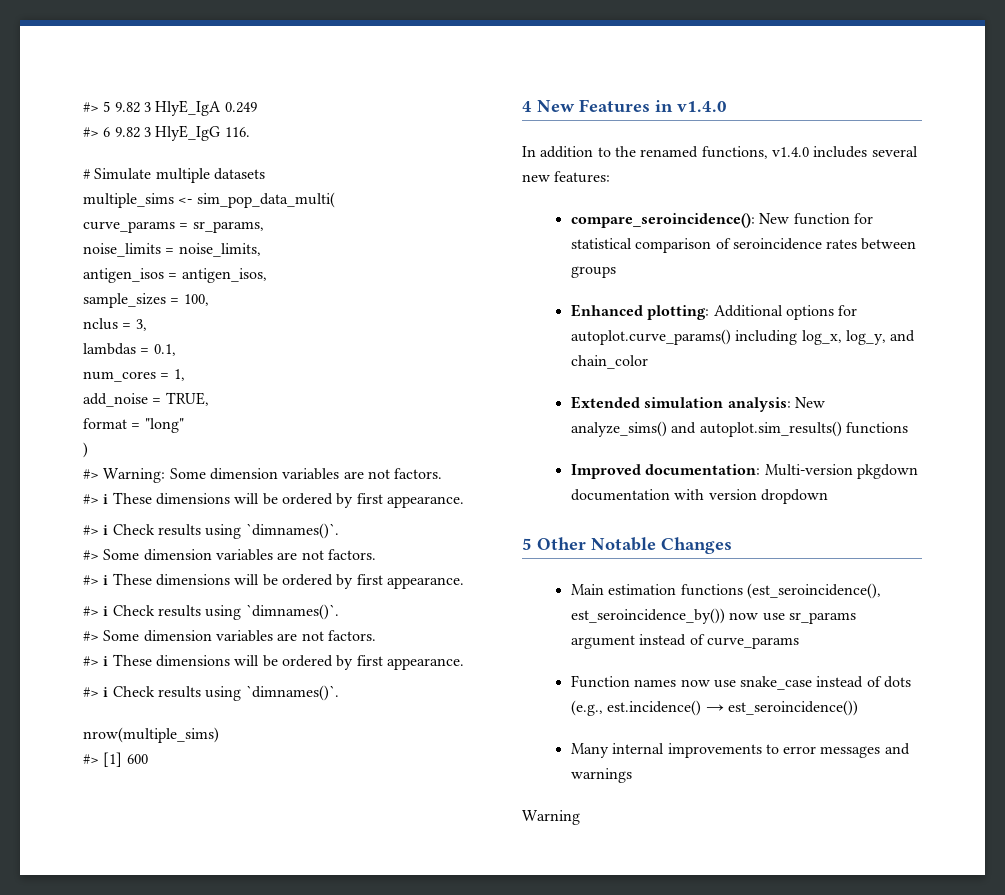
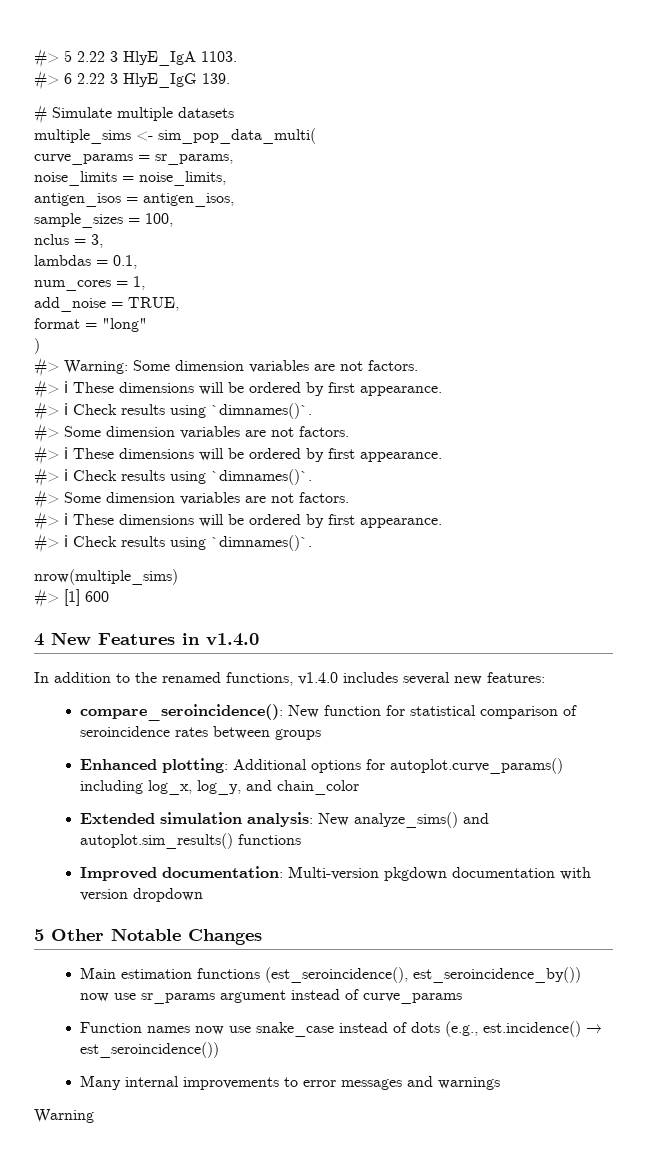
[114,102,140,113] 9.82 -> [77,51,105,62] 2.22
[224,102,257,113] 0.249 -> [201,51,237,62] 1103.
[114,127,140,138] 9.82 -> [77,73,105,84] 2.22
[224,127,250,137] 116. -> [202,73,230,84] 139.

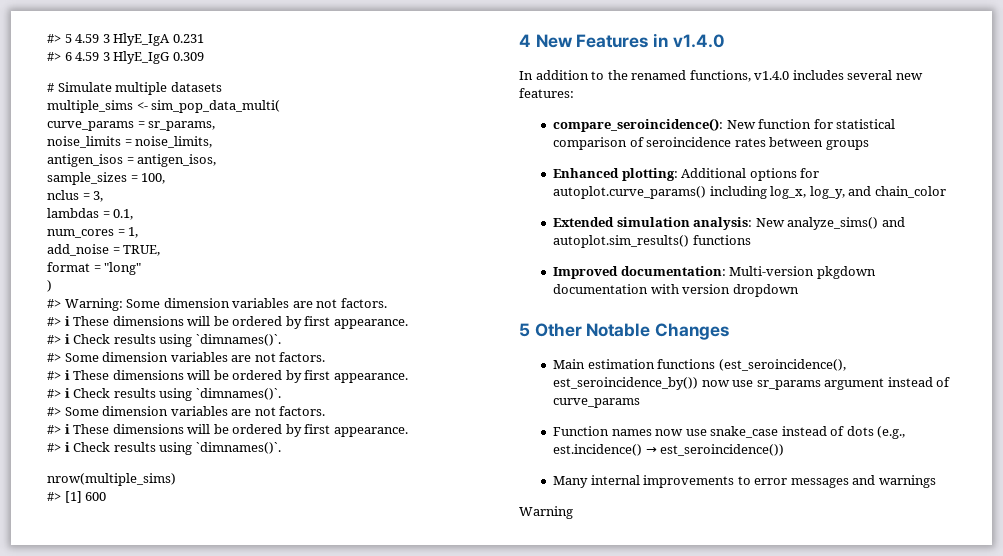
[77,51,105,62] 2.22 -> [75,34,100,43] 4.59
[201,51,237,62] 1103. -> [172,34,204,43] 0.231
[77,73,105,84] 2.22 -> [75,52,100,61] 4.59
[202,73,230,84] 139. -> [172,52,204,61] 0.309

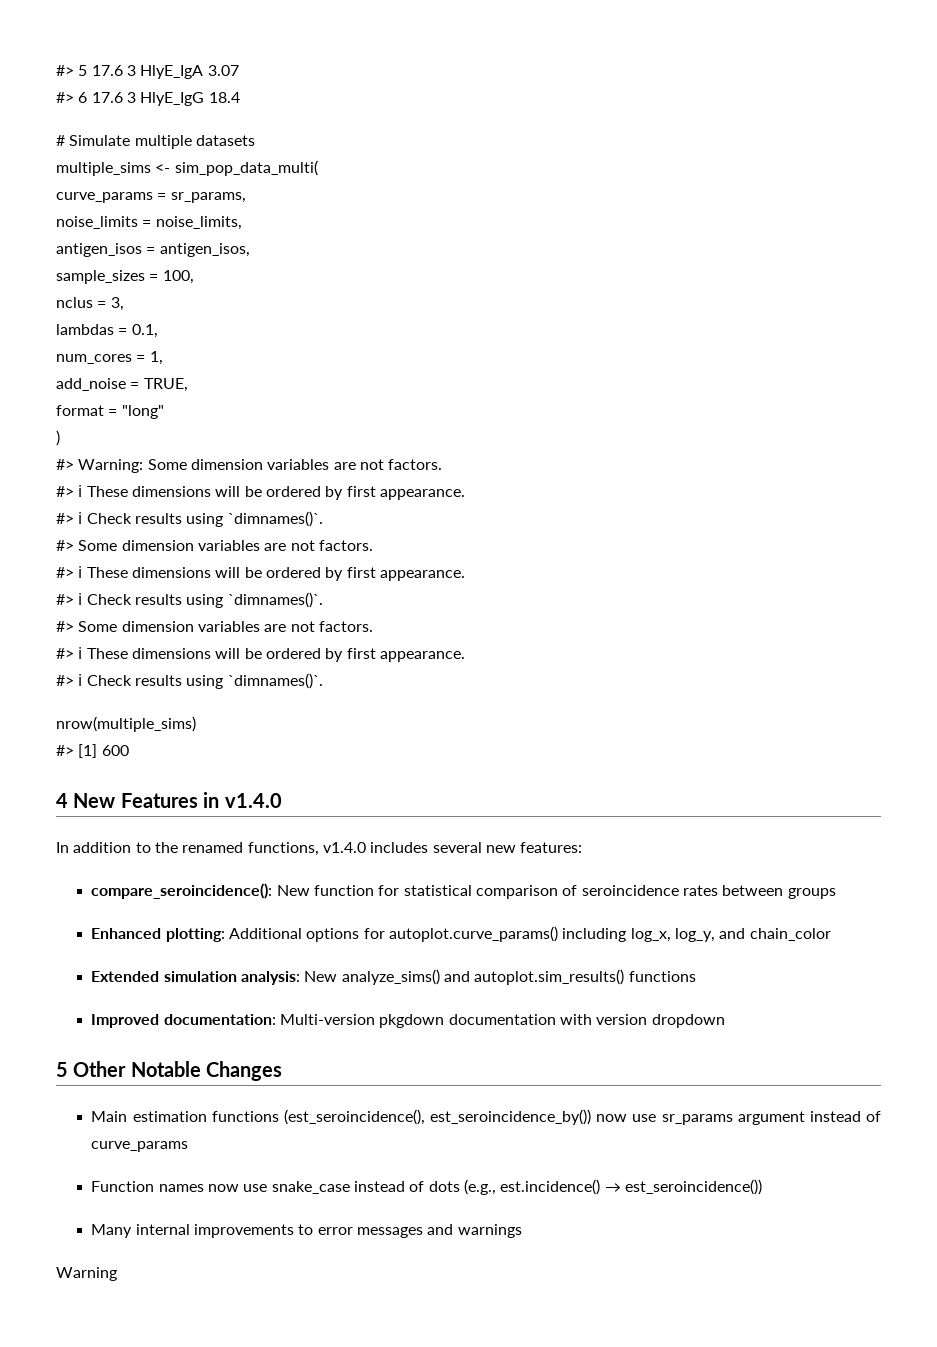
[75,34,100,43] 4.59 -> [91,65,123,76] 17.6
[172,34,204,43] 0.231 -> [207,65,239,76] 3.07
[75,52,100,61] 4.59 -> [91,92,123,103] 17.6
[172,52,204,61] 0.309 -> [208,92,240,103] 18.4

